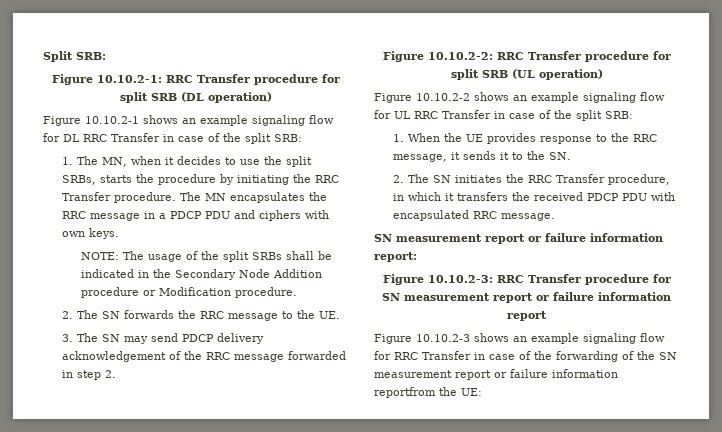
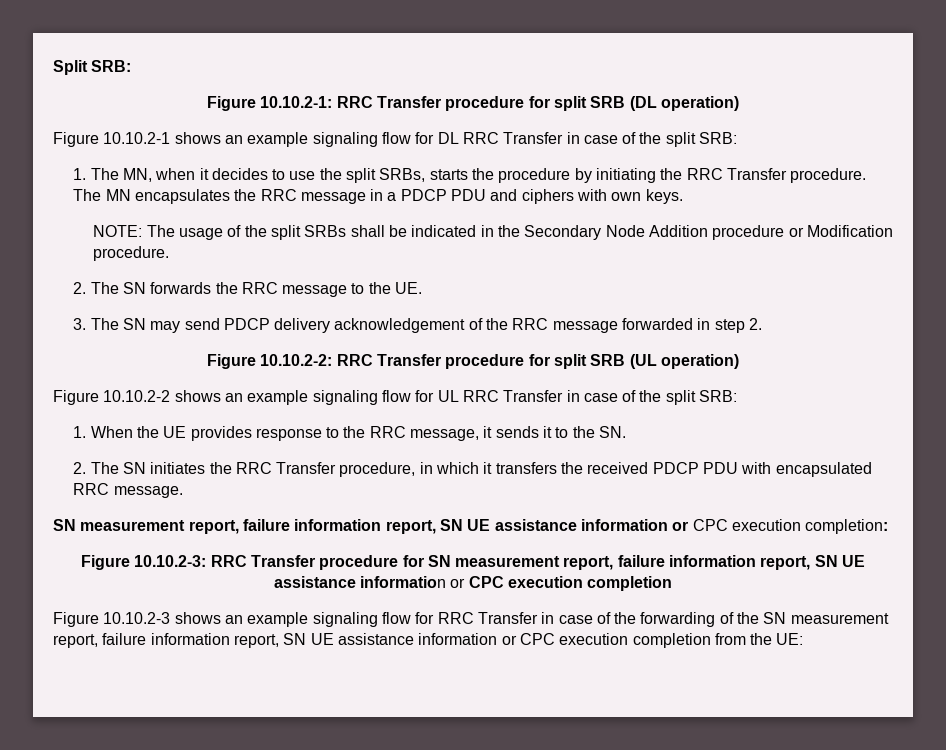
[485,233,663,244] [374,252,417,262] report or failure information report: -> [188,519,889,534] report, failure information report, SN UE assistance information or CPC execution completion:
[493,292,671,303] [507,311,547,321] report or failure information report -> [563,555,866,570] [273,576,673,591] report, failure information report, SN UE assistance information or CPC execution completion
[455,369,618,380] [374,387,436,398] report or failure information reportfrom -> [53,633,746,648] report, failure information report, SN UE assistance information or CPC execution completion from

